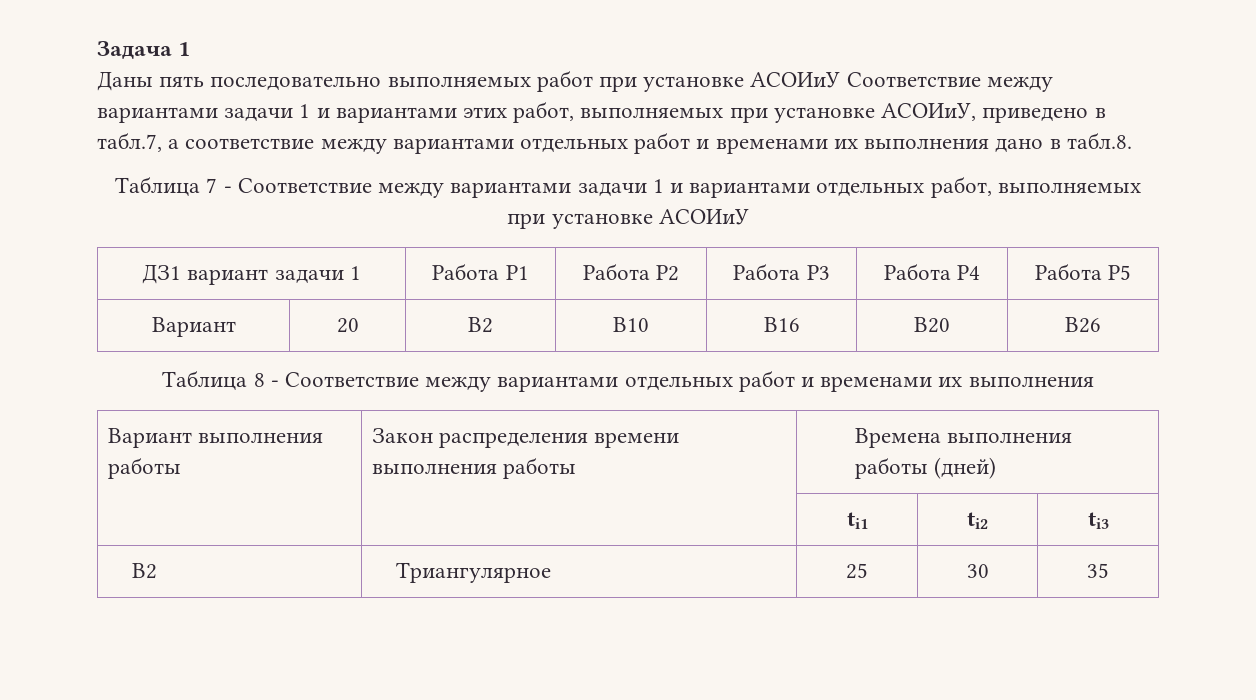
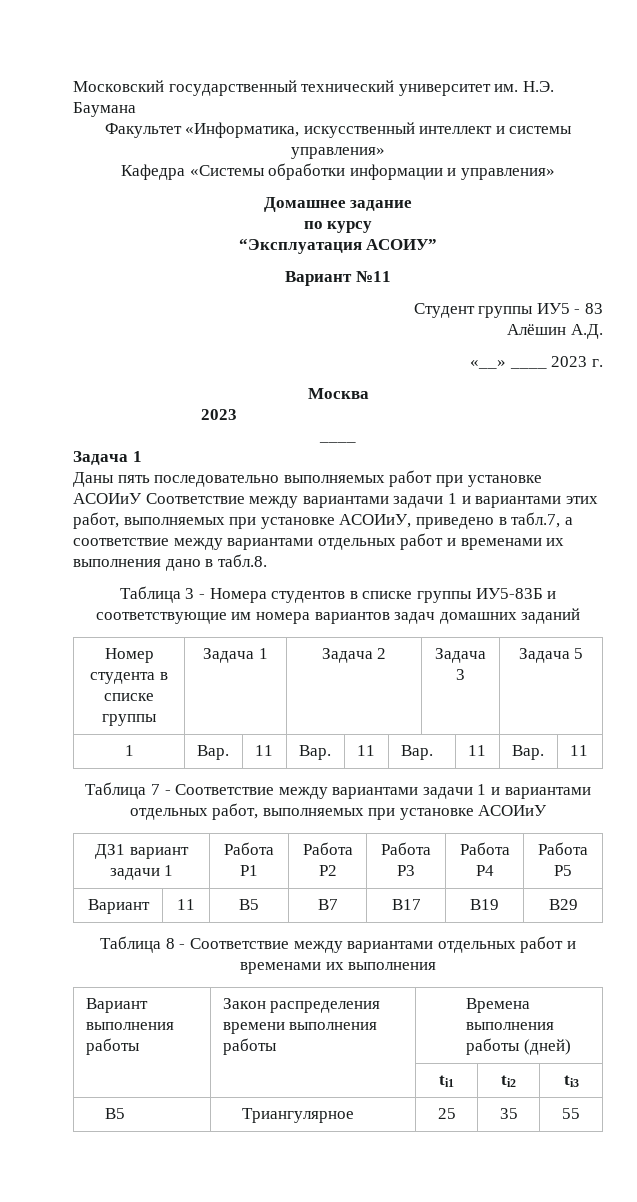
(97, 50) none -> [73,80,554,96] [73,102,136,117] [104,122,573,138] [291,147,385,159] [121,163,555,180] [263,197,413,212] [303,221,373,233] [238,238,438,254] [285,271,391,286] [413,303,603,318] [507,324,603,339] [470,360,547,369] [551,356,603,367] [307,388,369,399] [201,409,238,420] [319,441,356,443] Московский государственный технический университет им. Н.Э. Баумана // Факультет «Информатика, искусственный интеллект и системы управления» // Кафедра «Системы обработки информации и управления» // Домашнее задание // по курсу // “Эксплуатация АСОИУ” // Вариант №11 // Студент группы ИУ5 - 83 // Алёшин А.Д. // «__» ____ 2023 г. // Москва // 2023 // ____ //
(1132, 140) none -> [119,586,557,603] [95,608,581,624] [104,648,154,663] [90,672,168,684] [104,693,154,701] [102,714,157,726] [203,648,268,663] [321,648,387,663] [435,648,486,663] [456,669,465,680] [518,648,584,663] [124,745,134,756] [196,745,229,760] [254,745,273,756] [298,745,331,760] [356,745,375,756] [400,745,433,760] [467,745,486,756] [511,745,544,760] [569,745,588,756] // Таблица 3 - Номера студентов в списке группы ИУ5-83Б и соответствующие им номера вариантов задач домашних заданий // Номер студента в списке группы | Задача 1 | Задача 2 | Задача 3 | Задача 5 // 1 | Вар. | 11 | Вар. | 11 | Вар. | 11 | Вар. | 11
[336,318,359,333] [468,317,493,333] [613,317,649,332] [763,317,800,332] [914,317,951,333] [1065,317,1101,333] 20 | В2 | В10 | В16 | В20 | В26 -> [177,899,195,910] [239,899,259,910] [317,899,338,910] [391,899,421,910] [470,899,499,910] [548,899,578,910] 11 | В5 | В7 | В17 | В19 | В29
[131,563,157,579] В2 -> [104,1108,125,1119] В5
[966,564,989,578] [1087,563,1109,578] 30 | 35 -> [499,1108,518,1119] [562,1108,580,1119] 35 | 55

